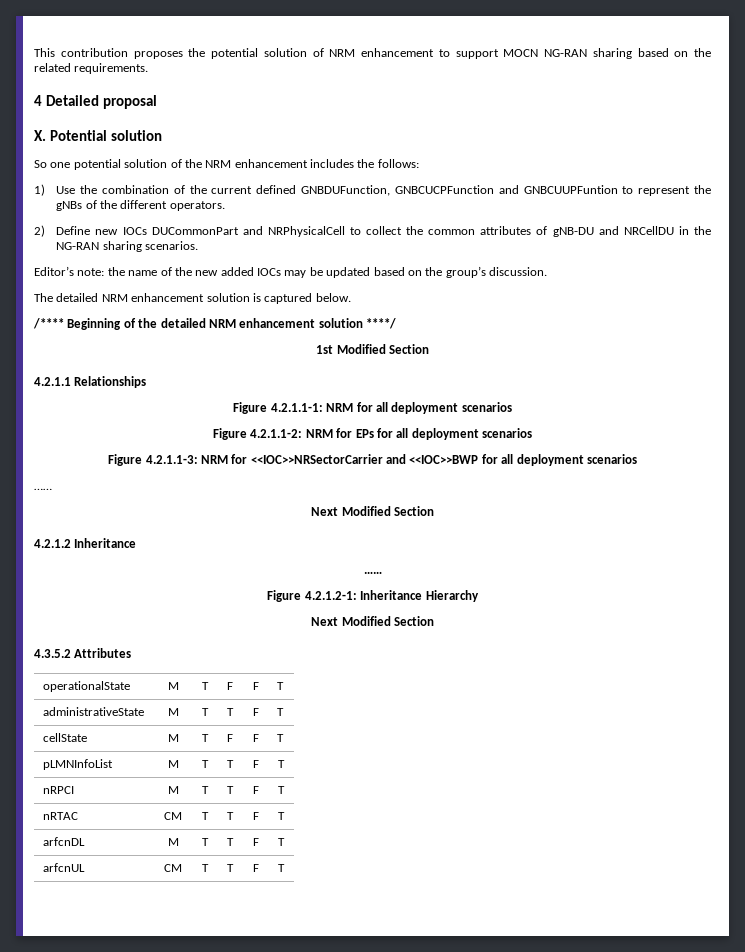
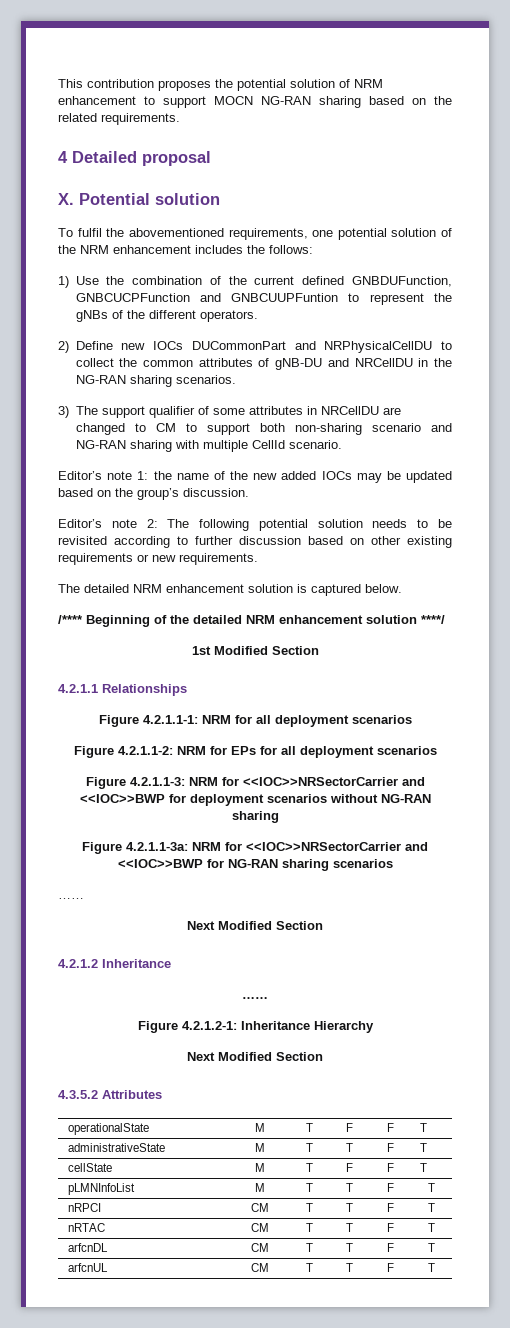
[34,160,47,168] So -> [58,228,308,240] To fulfil the abovementioned requirements,
[267,226,345,237] NRPhysicalCell -> [324,341,433,353] NRPhysicalCellDU
[34,266,105,276] // Editor’s note: -> [58,406,401,418] [75,423,453,435] [75,440,342,452] [58,471,149,480] // 3) The support qualifier of some attributes in NRCellDU are changed to CM to support both non-sharing scenario and NG-RAN sharing with multiple CellId scenario. // Editor’s note 1:
(547, 271) none -> [58,519,452,531] [58,536,452,548] [58,553,258,565] // Editor’s note 2: The following potential solution needs to be revisited according to further discussion based on other existing requirements or new requirements.
[501,454,637,466] all deployment scenarios -> [189,794,431,806] [231,811,279,823] [82,842,428,854] [117,859,393,871] deployment scenarios without NG-RAN sharing // Figure 4.2.1.1-3a: NRM for <<IOC>>NRSectorCarrier and <<IOC>>BWP for NG-RAN sharing scenarios
[167,786,179,794] M -> [251,1203,269,1212] CM
[167,838,179,846] M -> [251,1243,269,1252] CM

